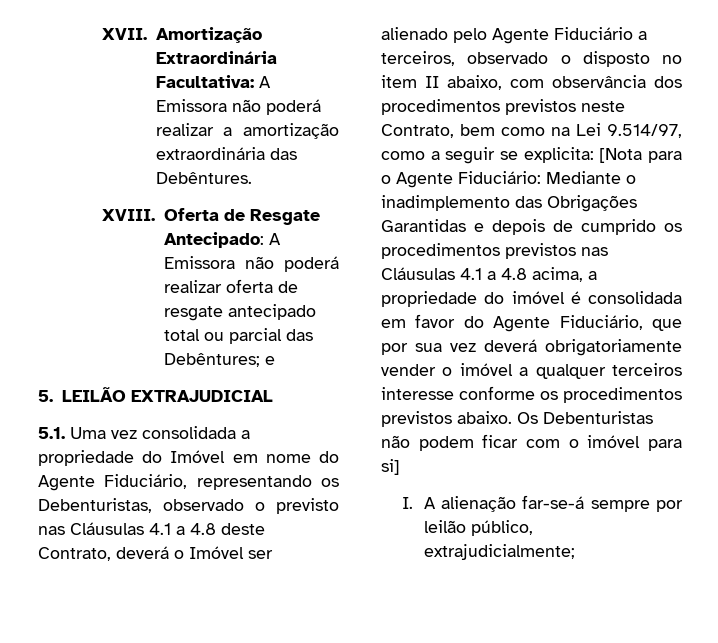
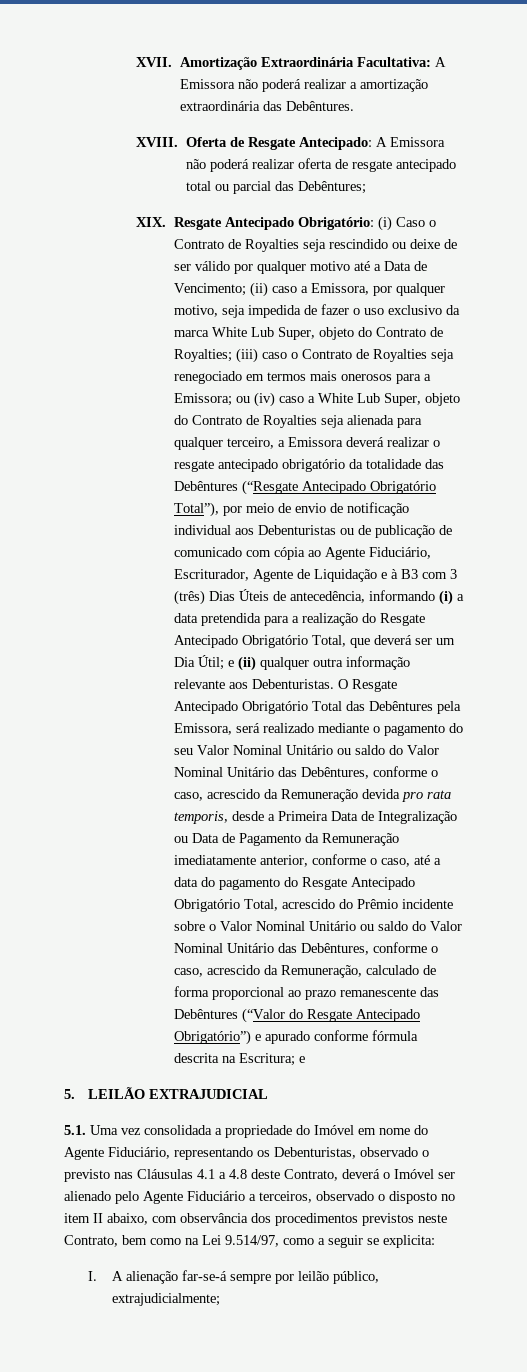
(260, 360) none -> [136,216,436,231] [173,239,457,252] [173,261,427,274] [173,282,445,297] [173,304,460,318] [173,327,443,340] [173,348,454,363] [173,371,431,384] [173,392,460,407] [173,415,422,428] [173,437,440,450] [173,459,444,472] [173,480,436,495] [173,502,409,517] [173,525,452,538] [173,547,431,560] [173,569,457,582] [173,589,464,605] [173,613,425,626] [173,635,455,648] [173,655,410,671] [173,679,397,692] [173,701,461,714] [173,723,463,736] [173,745,439,755] [173,766,438,779] [173,789,451,802] [173,811,457,824] [173,833,399,846] [173,854,441,867] [173,877,415,890] [173,899,453,912] [173,921,462,931] [173,942,438,955] [173,965,436,978] [173,986,439,1000] [173,1008,420,1023] [173,1030,418,1045] [173,1053,295,1066] // XIX. Resgate Antecipado Obrigatório: (i) Caso o Contrato de Royalties seja rescindido ou deixe de ser válido por qualquer motivo até a Data de Vencimento; (ii) caso a Emissora, por qualquer motivo, seja impedida de fazer o uso exclusivo da marca White Lub Super, objeto do Contrato de Royalties; (iii) caso o Contrato de Royalties seja renegociado em termos mais onerosos para a Emissora; ou (iv) caso a White Lub Super, objeto do Contrato de Royalties seja alienada para qualquer terceiro, a Emissora deverá realizar o resgate antecipado obrigatório da totalidade das Debêntures (“Resgate Antecipado Obrigatório Total”), por meio de envio de notificação individual aos Debenturistas ou de publicação de comunicado com cópia ao Agente Fiduciário, Escriturador, Agente de Liquidação e à B3 com 3 (três) Dias Úteis de antecedência, informando (i) a data pretendida para a realização do Resgate Antecipado Obrigatório Total, que deverá ser um Dia Útil; e (ii) qualquer outra informação relevante aos Debenturistas. O Resgate Antecipado Obrigatório Total das Debêntures pela Emissora, será realizado mediante o pagamento do seu Valor Nominal Unitário ou saldo do Valor Nominal Unitário das Debêntures, conforme o caso, acrescido da Remuneração devida pro rata temporis, desde a Primeira Data de Integralização ou Data de Pagamento da Remuneração imediatamente anterior, conforme o caso, até a data do pagamento do Resgate Antecipado Obrigatório Total, acrescido do Prêmio incidente sobre o Valor Nominal Unitário ou saldo do Valor Nominal Unitário das Debêntures, conforme o caso, acrescido da Remuneração, calculado de forma proporcional ao prazo remanescente das Debêntures (“Valor do Resgate Antecipado Obrigatório”) e apurado conforme fórmula descrita na Escritura;
[599,148,682,163] [381,171,636,188] [381,195,637,212] [381,219,682,235] [381,243,608,259] [381,267,597,282] [381,291,682,307] [381,314,682,332] [381,339,682,356] [381,363,682,379] [381,386,682,403] [381,411,653,427] [381,434,682,451] [381,459,400,475] [Nota para o Agente Fiduciário: Mediante o inadimplemento das Obrigações Garantidas e depois de cumprido os procedimentos previstos nas Cláusulas 4.1 a 4.8 acima, a propriedade do imóvel é consolidada em favor do Agente Fiduciário, que por sua vez deverá obrigatoriamente vender o imóvel a qualquer terceiros interesse conforme os procedimentos previstos abaixo. Os Debenturistas não podem ficar com o imóvel para si] -> (435, 1241) none

